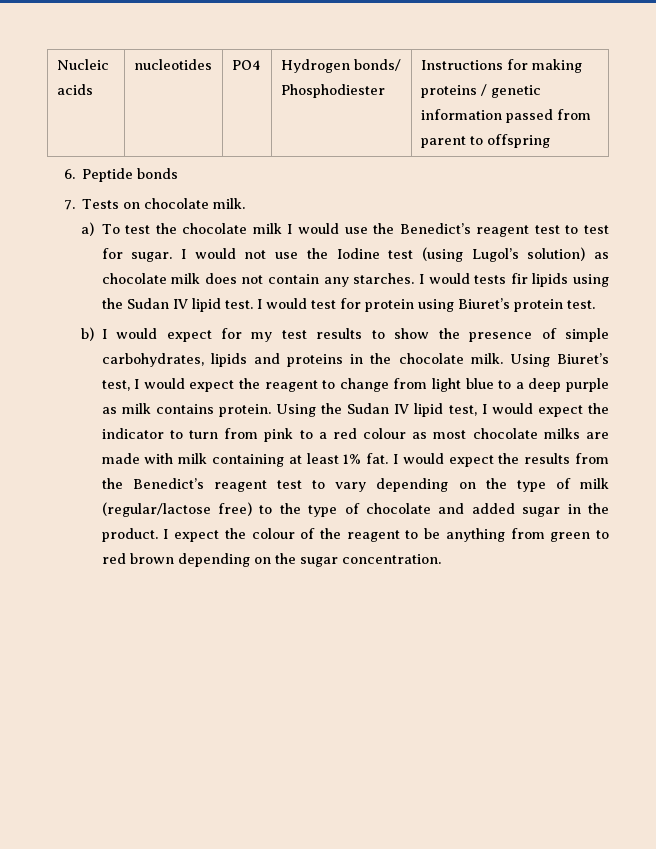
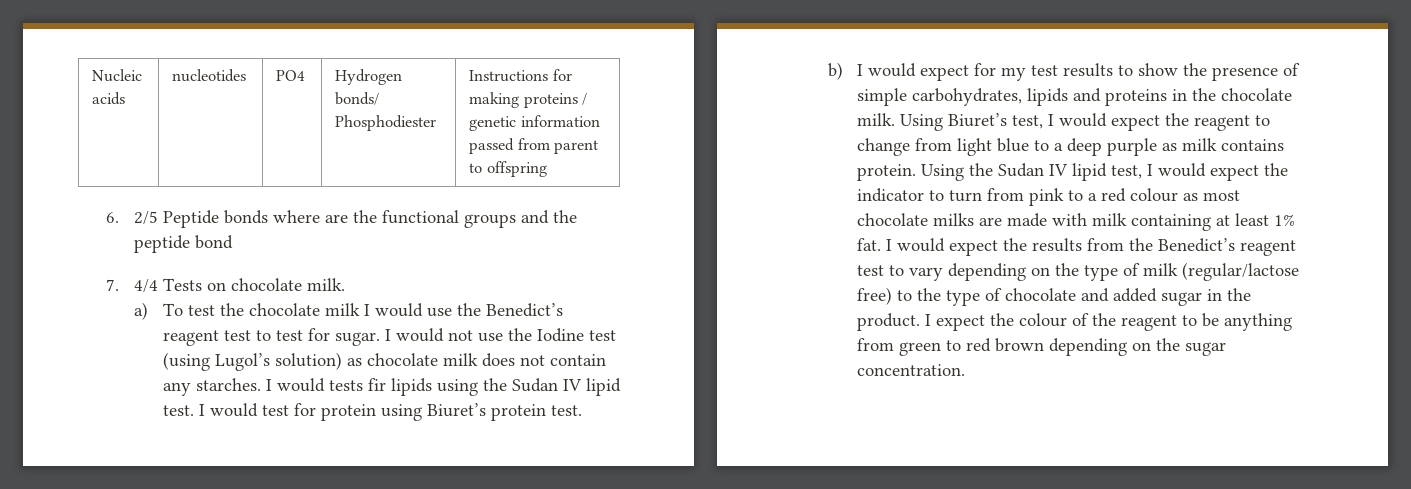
(76, 174) none -> [134,211,159,225] 2/5
(179, 173) none -> [273,210,578,228] [134,235,234,253] where are the functional groups and the peptide bond
(76, 205) none -> [134,279,159,293] 4/4

